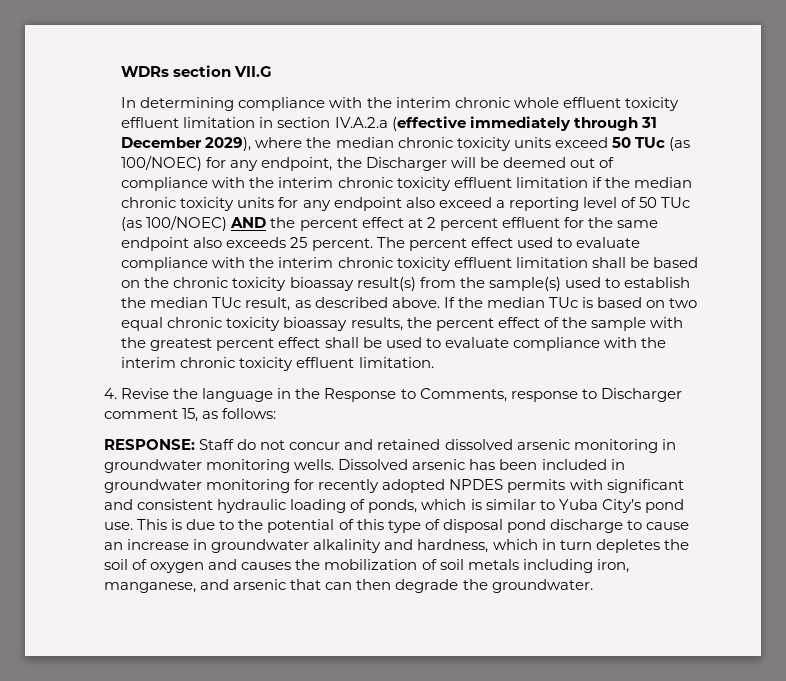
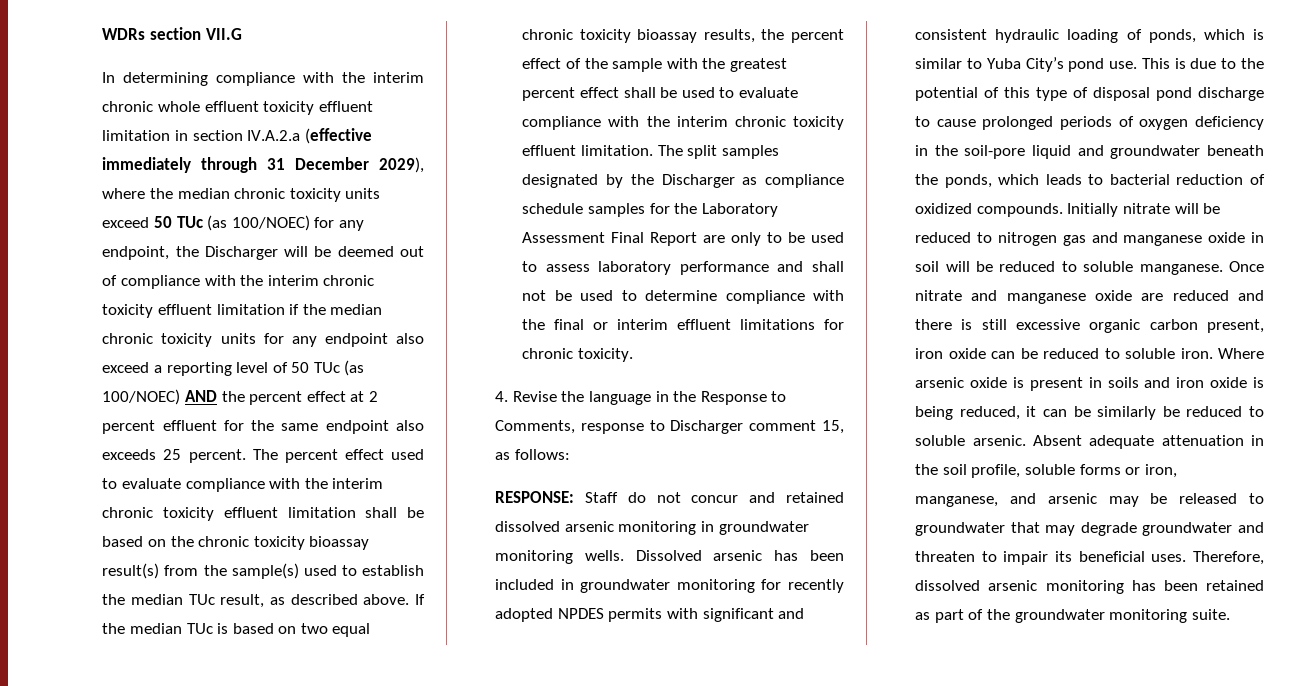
(434, 362) none -> [657,145,779,159] [522,174,844,188] [522,203,778,217] [522,232,844,246] [522,261,844,275] [522,290,844,304] [522,319,844,330] [522,348,633,362] The split samples designated by the Discharger as compliance schedule samples for the Laboratory Assessment Final Report are only to be used to assess laboratory performance and shall not be used to determine compliance with the final or interim effluent limitations for chronic toxicity.
[104,539,689,553] [104,559,629,573] [104,579,593,593] an increase in groundwater alkalinity and hardness, which in turn depletes the soil of oxygen and causes the mobilization of soil metals including iron, manganese, and arsenic that can then degrade the groundwater. -> [982,116,1264,130] [915,145,1264,159] [915,174,1265,188] [915,203,1221,217] [915,232,1264,246] [915,261,1264,275] [915,290,1264,304] [915,319,1264,333] [915,348,1264,359] [915,377,1264,391] [915,406,1264,420] [915,435,1264,449] [915,464,1177,478] [915,493,1264,507] [915,522,1264,536] [915,551,1264,565] [915,580,1264,594] [915,609,1230,623] prolonged periods of oxygen deficiency in the soil-pore liquid and groundwater beneath the ponds, which leads to bacterial reduction of oxidized compounds. Initially nitrate will be reduced to nitrogen gas and manganese oxide in soil will be reduced to soluble manganese. Once nitrate and manganese oxide are reduced and there is still excessive organic carbon present, iron oxide can be reduced to soluble iron. Where arsenic oxide is present in soils and iron oxide is being reduced, it can be similarly be reduced to soluble arsenic. Absent adequate attenuation in the soil profile, soluble forms or iron, manganese, and arsenic may be released to groundwater that may degrade groundwater and threaten to impair its beneficial uses. Therefore, dissolved arsenic monitoring has been retained as part of the groundwater monitoring suite.

